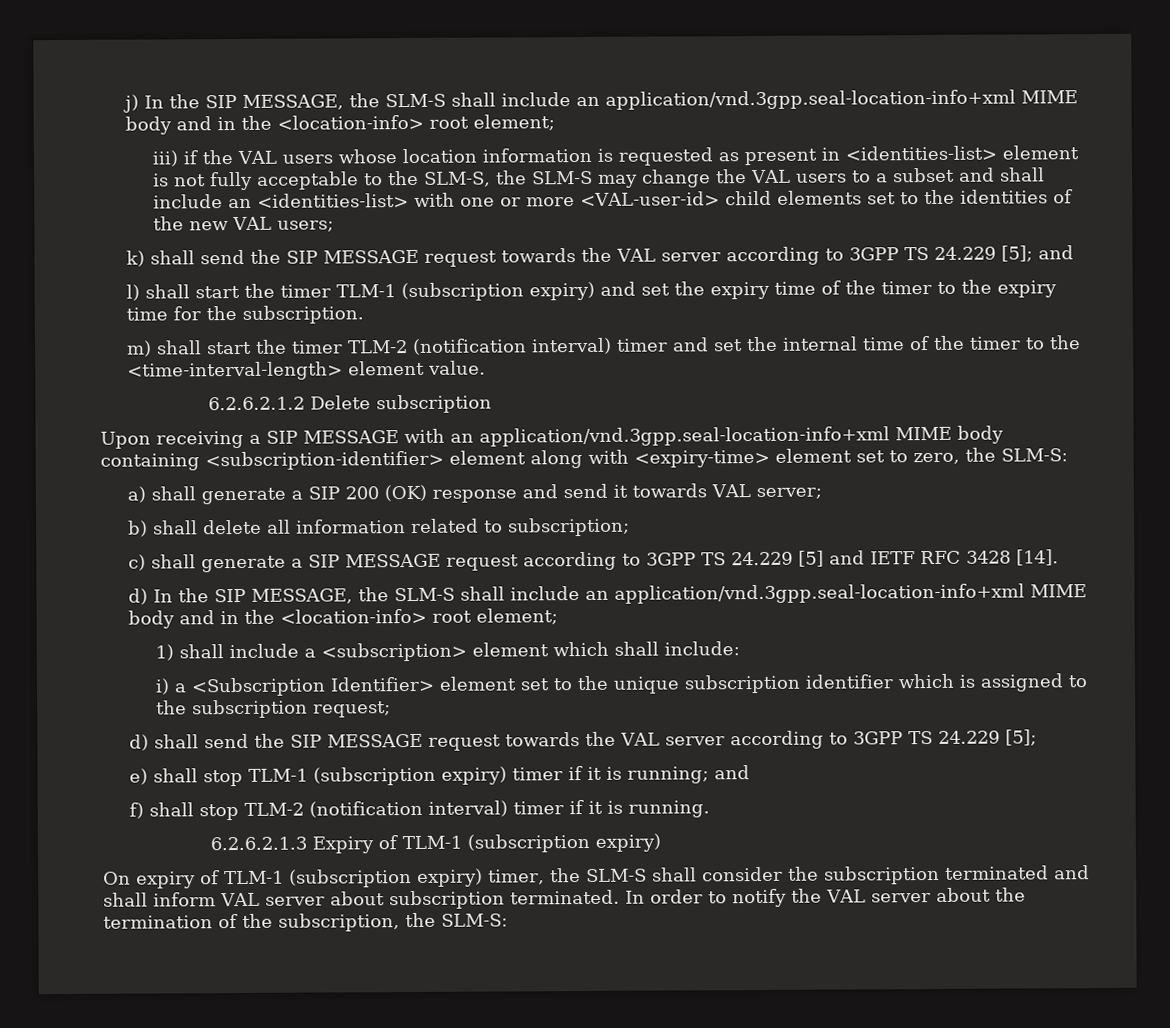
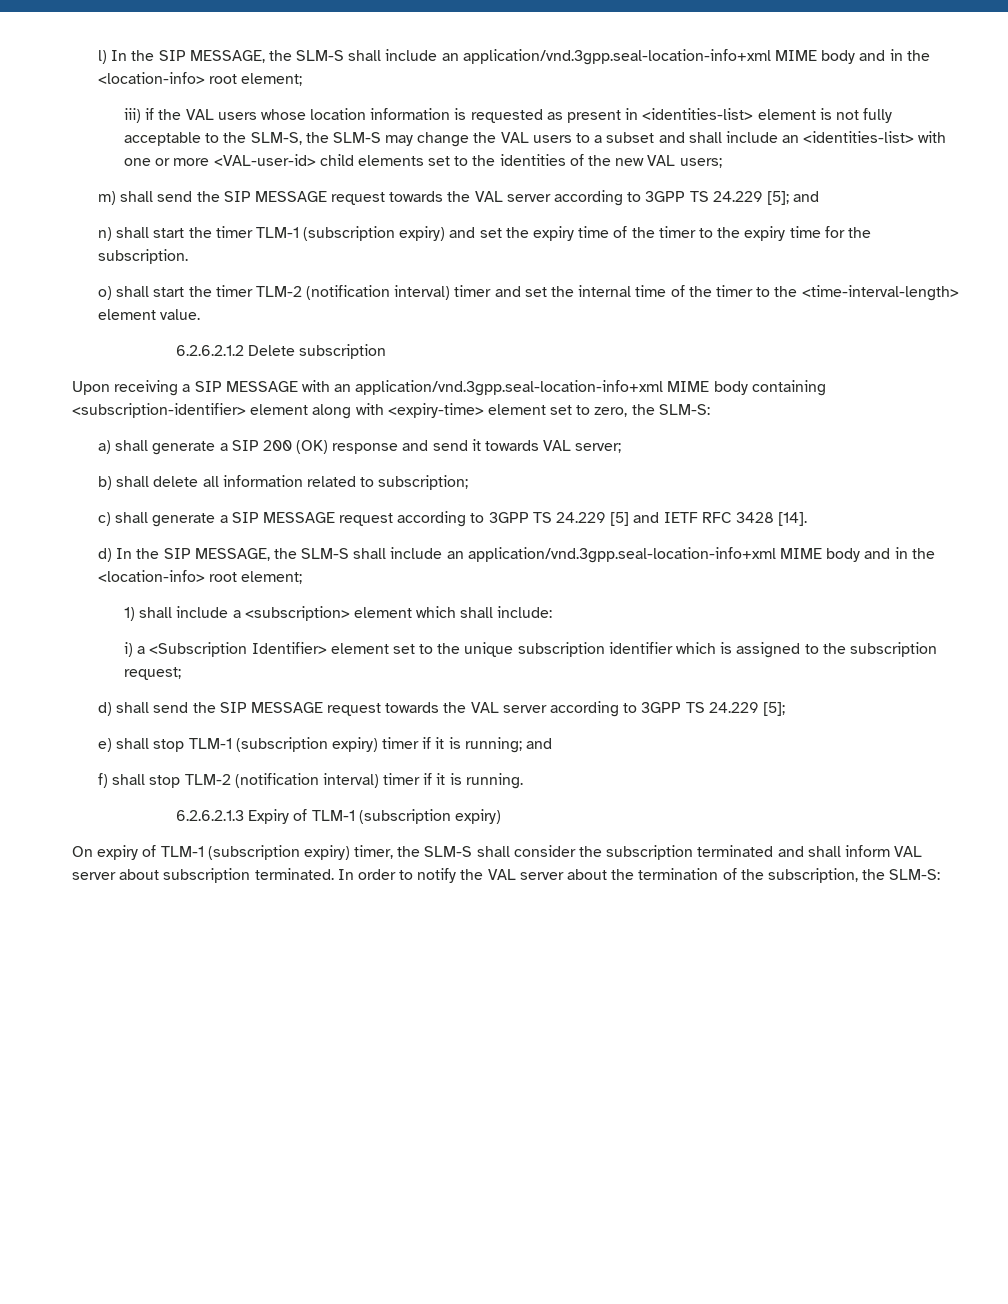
[123,94,140,113] j) -> [97,50,107,64] l)
[126,250,146,267] k) -> [97,191,116,205] m)
[126,284,141,301] l) -> [97,227,112,241] n)
[126,340,153,357] m) -> [97,286,112,300] o)

